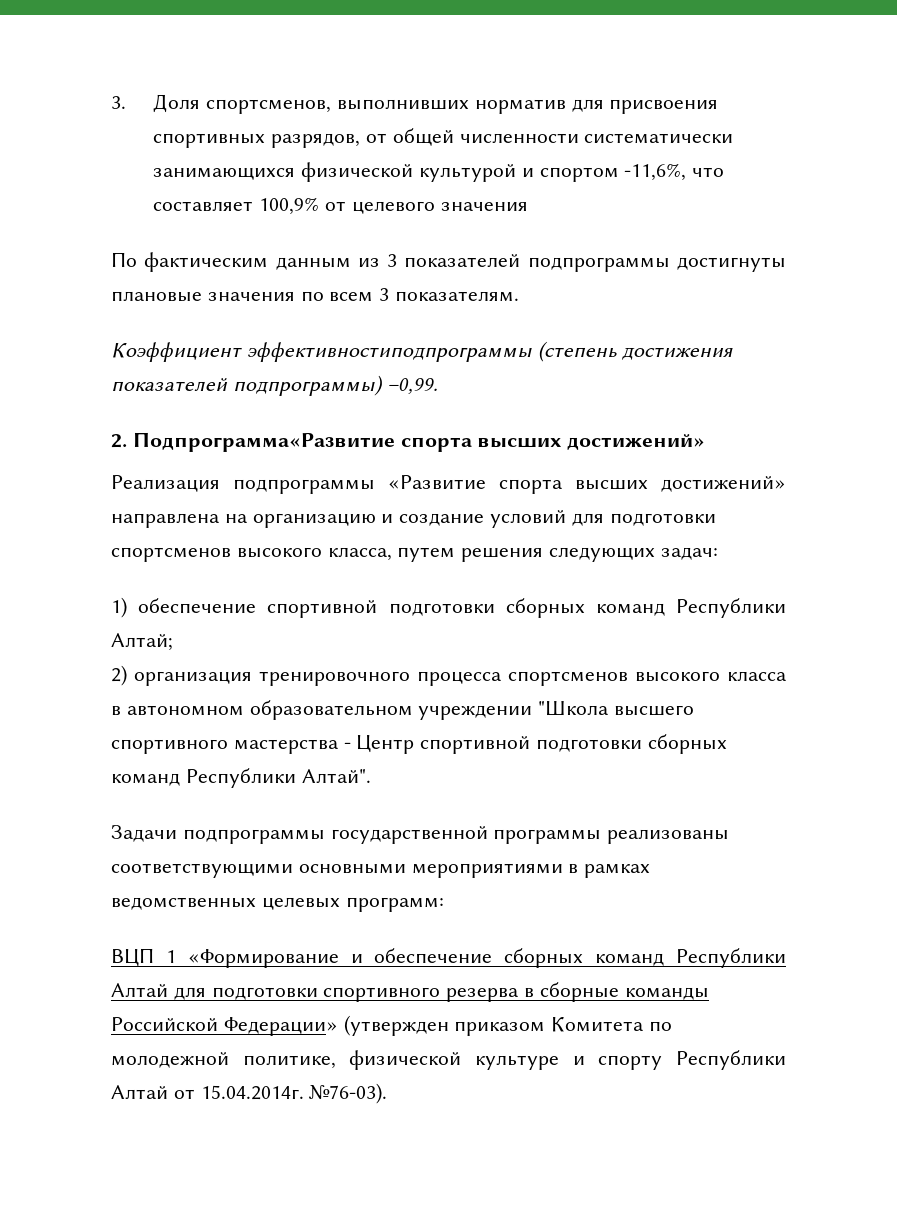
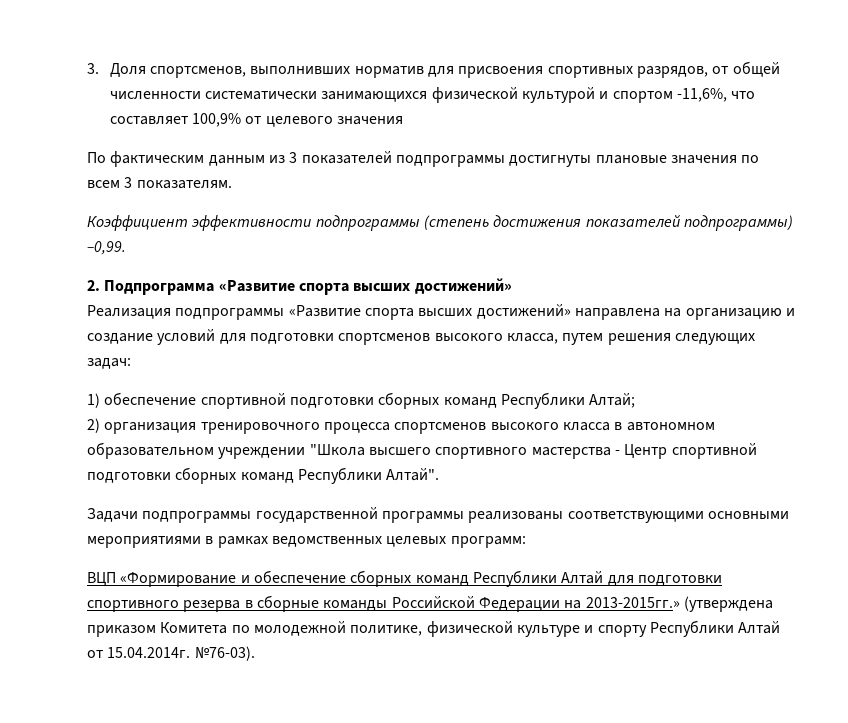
[246,342,532,362] эффективностиподпрограммы -> [191,215,420,231] эффективности подпрограммы
[132,432,395,452] Подпрограмма«Развитие -> [104,280,295,295] Подпрограмма «Развитие
[165,950,176,963] 1 -> (116, 579) none
[223,1015,449,1036] Федерации» (утвержден -> [478,596,773,612] Федерации на 2013-2015гг.» (утверждена

